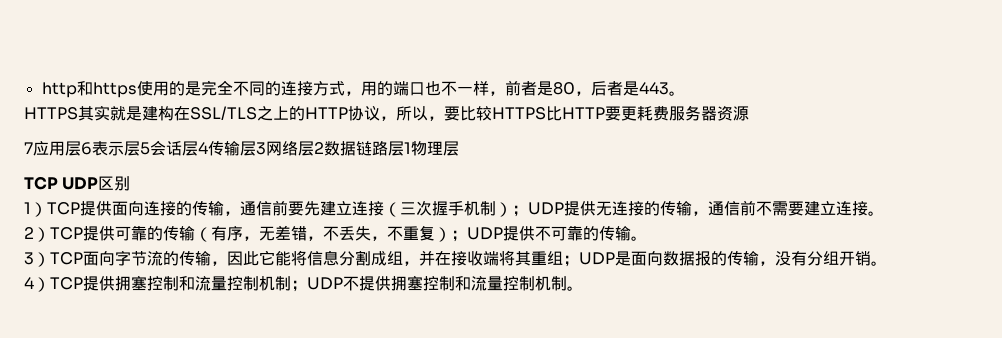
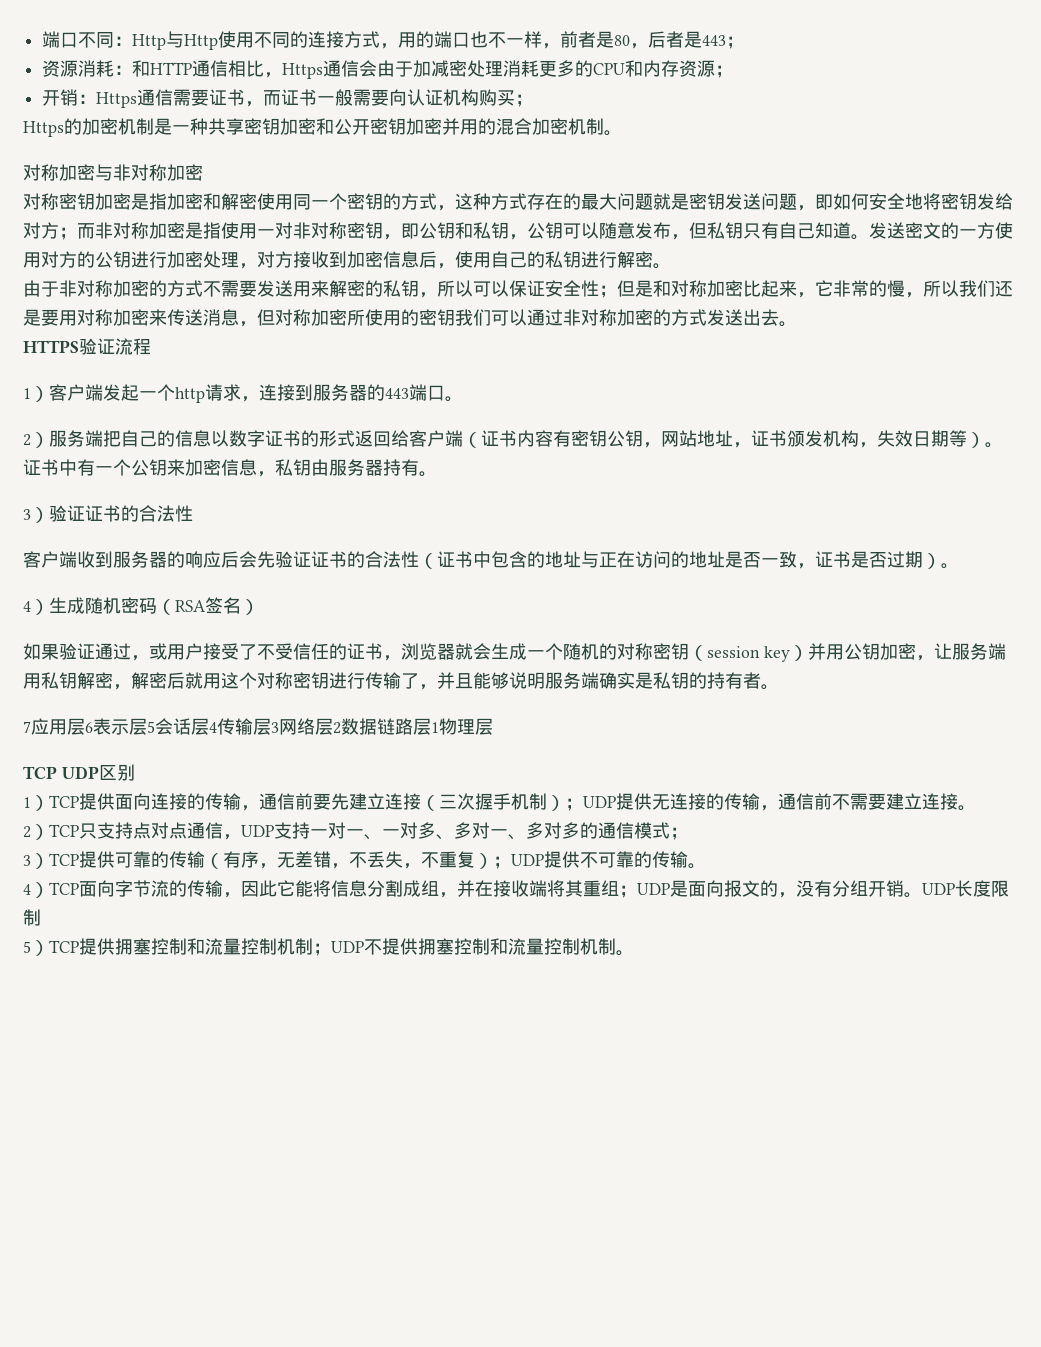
[41,80,233,98] http和https使用的是完全 -> [42,31,255,50] 端口不同：Http与Http使用
[668,91,685,96] [24,105,749,121] 。 // HTTPS其实就是建构在SSL/TLS之上的HTTP协议，所以，要比较HTTPS比HTTP要更耗费服务器资源 -> [726,36,745,49] [42,60,734,79] [42,89,534,108] [23,118,622,137] [23,164,203,181] [23,193,1013,211] [23,222,1013,240] [23,251,671,269] [23,280,1013,298] [23,309,797,327] [23,338,151,355] [23,384,463,403] [23,430,1003,448] [23,459,437,477] [23,505,193,523] [23,551,959,569] [23,597,259,615] [23,643,1006,662] [23,672,779,690] ； // 资源消耗：和HTTP通信相比，Https通信会由于加减密处理消耗更多的CPU和内存资源； // 开销：Https通信需要证书，而证书一般需要向认证机构购买； // Https的加密机制是一种共享密钥加密和公开密钥加密并用的混合加密机制。 // 对称加密与非对称加密 // 对称密钥加密是指加密和解密使用同一个密钥的方式，这种方式存在的最大问题就是密钥发送问题，即如何安全地将密钥发给对方；而非对称加密是指使用一对非对称密钥，即公钥和私钥，公钥可以随意发布，但私钥只有自己知道。发送密文的一方使用对方的公钥进行加密处理，对方接收到加密信息后，使用自己的私钥进行解密。 // 由于非对称加密的方式不需要发送用来解密的私钥，所以可以保证安全性；但是和对称加密比起来，它非常的慢，所以我们还是要用对称加密来传送消息，但对称加密所使用的密钥我们可以通过非对称加密的方式发送出去。 // HTTPS验证流程 // 1）客户端发起一个http请求，连接到服务器的443端口。 // 2）服务端把自己的信息以数字证书的形式返回给客户端（证书内容有密钥公钥，网站地址，证书颁发机构，失效日期等）。证书中有一个公钥来加密信息，私钥由服务器持有。 // 3）验证证书的合法性 // 客户端收到服务器的响应后会先验证证书的合法性（证书中包含的地址与正在访问的地址是否一致，证书是否过期）。 // 4）生成随机密码（RSA签名） // 如果验证通过，或用户接受了不受信任的证书，浏览器就会生成一个随机的对称密钥（session key）并用公钥加密，让服务端用私钥解密，解密后就用这个对称密钥进行传输了，并且能够说明服务端确实是私钥的持有者。
(83, 233) none -> [79,822,688,840] [23,853,79,869] 只支持点对点通信，UDP支持一对一、一对多、多对一、多对多的通信模式； // 3）TCP
[24,252,34,265] 3 -> [23,884,31,895] 4
[663,251,759,266] 数据报的传输 -> [724,880,778,897] 报文的
[24,277,34,289] // 4 -> [922,880,1009,897] [23,909,41,926] [23,941,31,953] UDP长度限制 // 5

